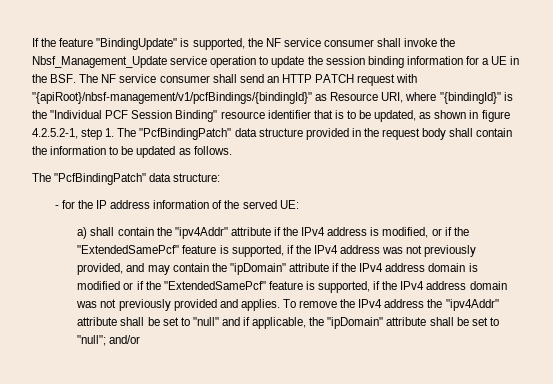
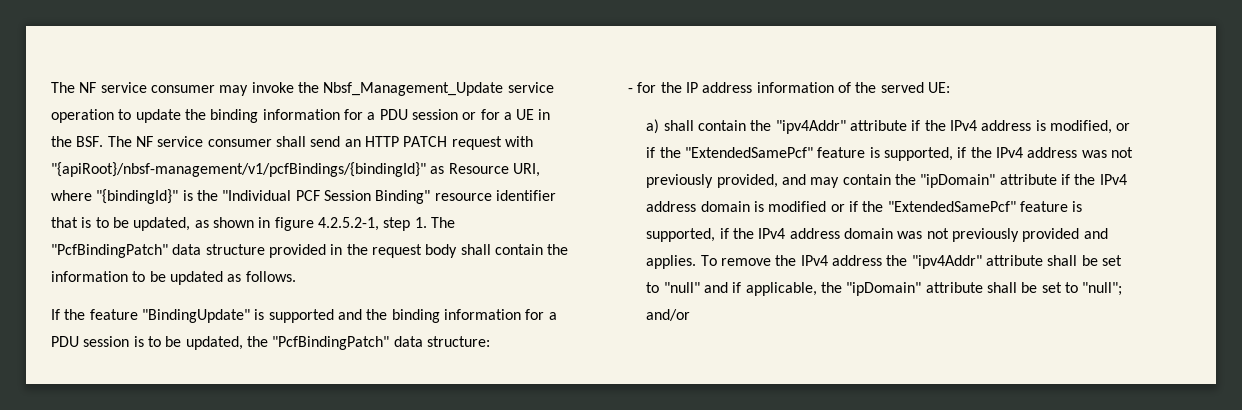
[32,38,402,50] If the feature "BindingUpdate" is supported, the NF service consumer shall -> [51,82,249,96] The NF service consumer may
[325,56,490,68] session binding information for a -> [210,109,512,123] binding information for a PDU session or for a
[32,173,51,182] The -> [51,309,557,323] [51,336,268,350] If the feature "BindingUpdate" is supported and the binding information for a PDU session is to be updated, the

